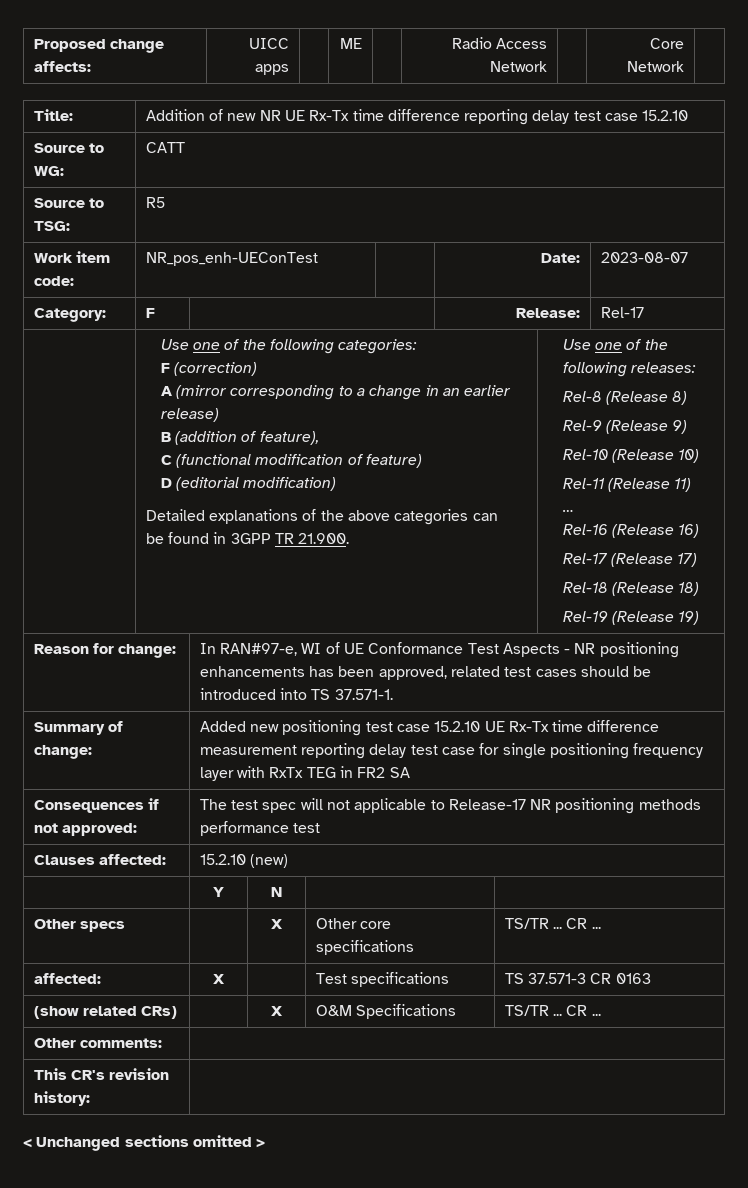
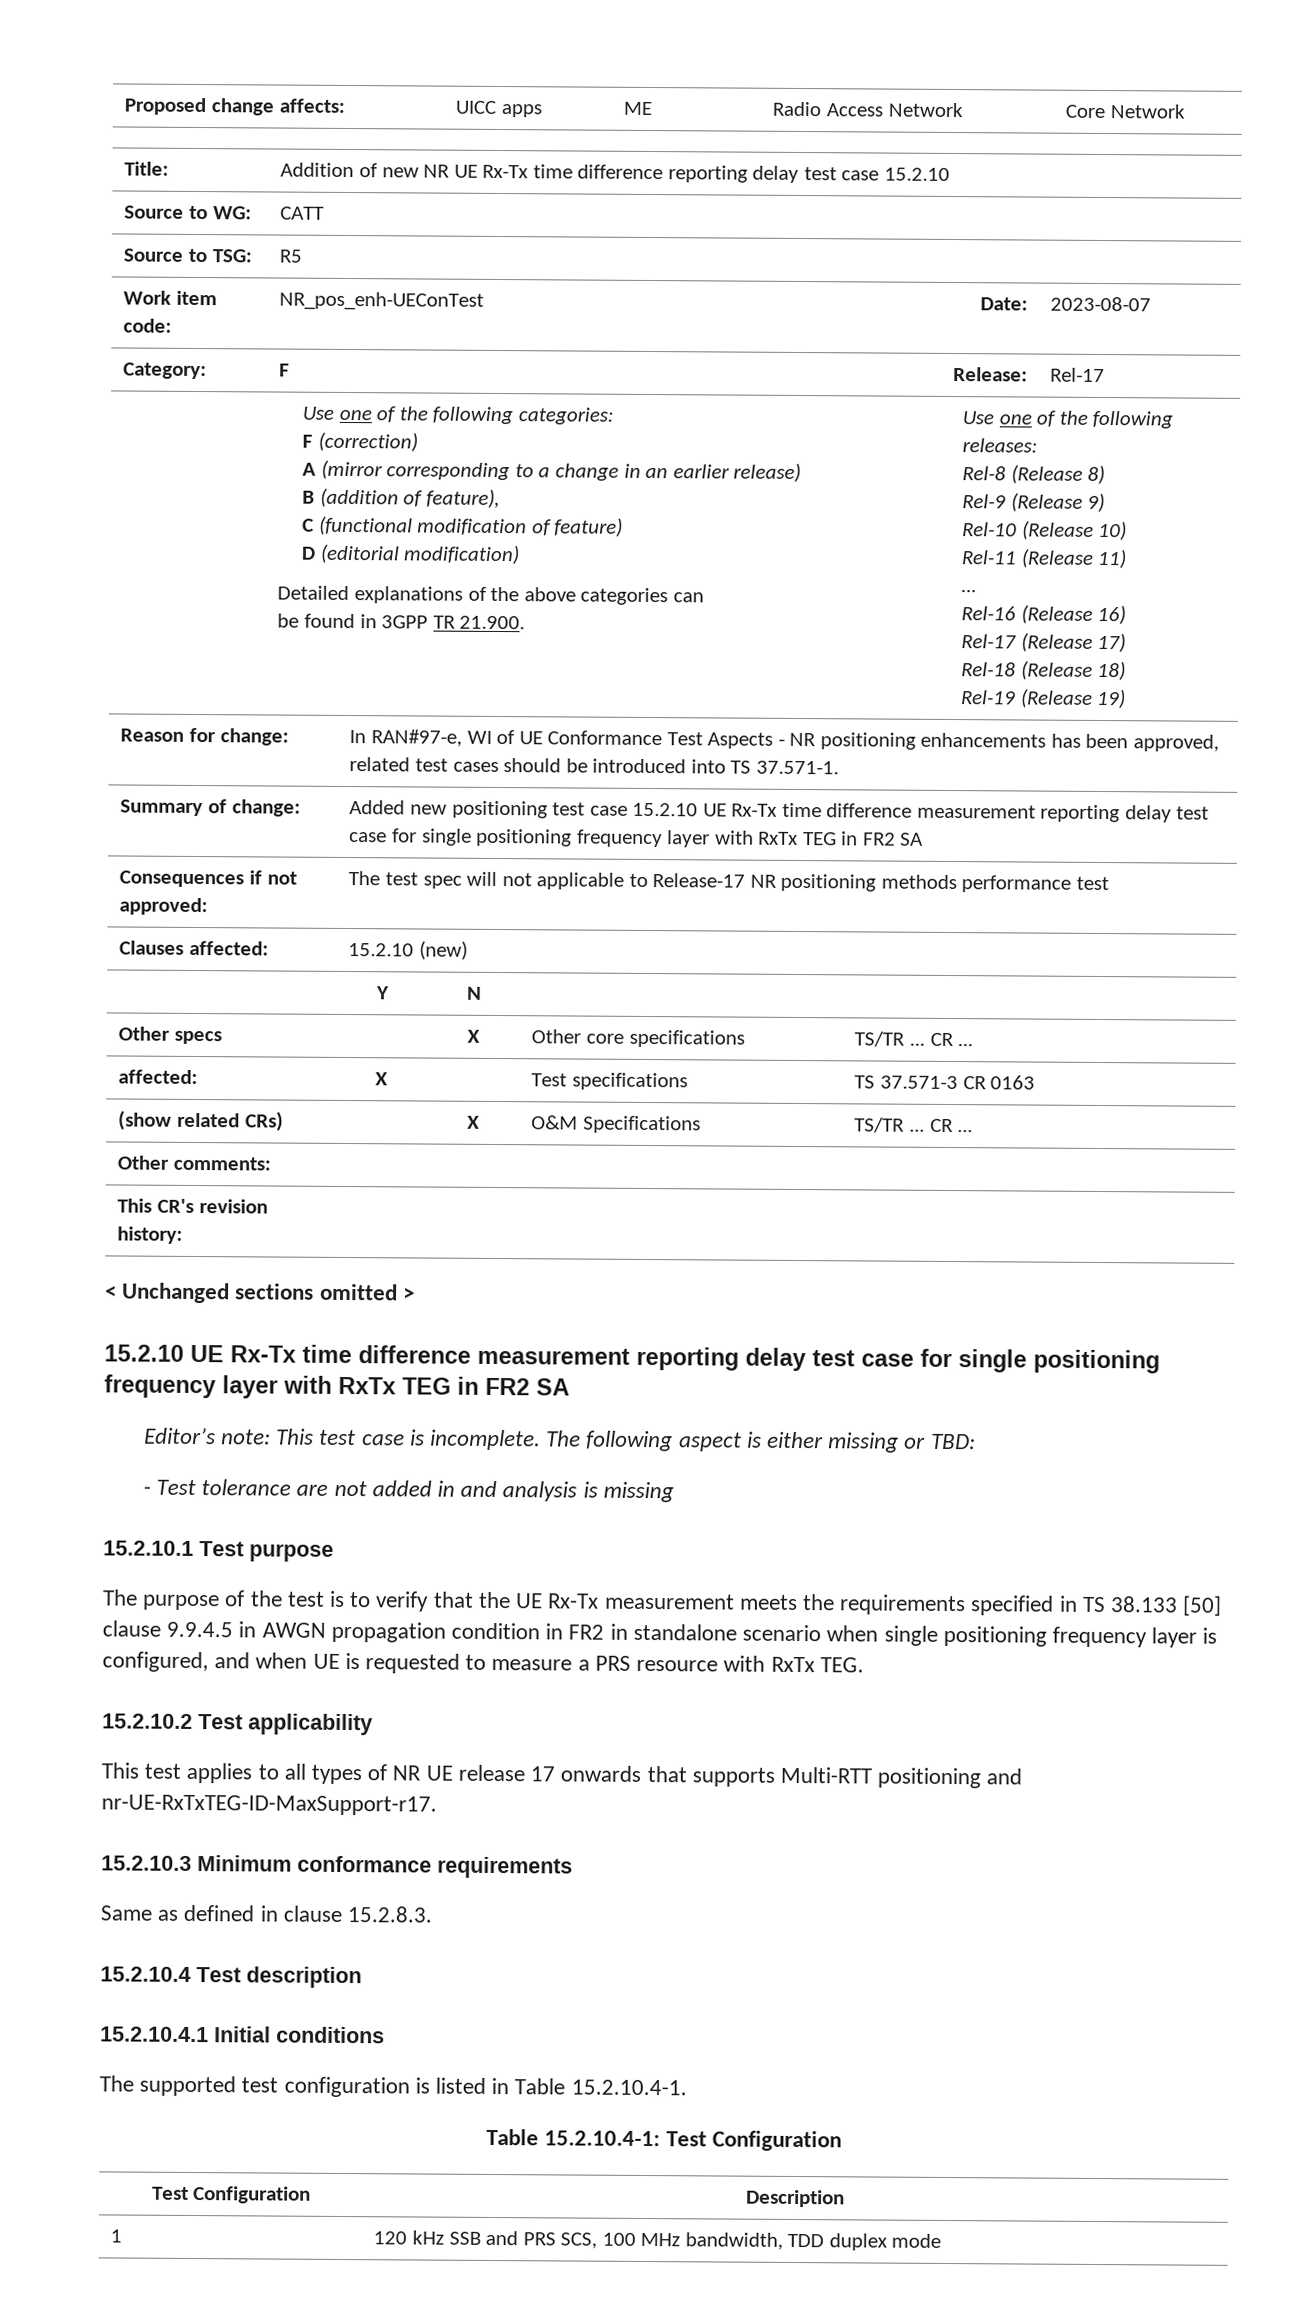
(266, 1143) none -> [104,1344,1160,1374] [104,1374,570,1399] [143,1427,976,1453] [142,1479,674,1503] [103,1540,334,1562] [102,1589,1223,1616] [102,1620,1218,1648] [102,1651,864,1674] [102,1713,373,1736] [101,1762,1023,1789] [101,1794,437,1816] [101,1855,573,1879] [100,1904,433,1923] [100,1966,362,1989] [100,2026,385,2044] [99,2075,687,2098] [486,2128,842,2152] [151,2186,312,2204] [746,2189,845,2208] [110,2229,123,2243] [373,2230,942,2251] // 15.2.10 UE Rx-Tx time difference measurement reporting delay test case for single positioning frequency layer with RxTx TEG in FR2 SA // Editor’s note: This test case is incomplete. The following aspect is either missing or TBD: // - Test tolerance are not added in and analysis is missing // 15.2.10.1 Test purpose // The purpose of the test is to verify that the UE Rx-Tx measurement meets the requirements specified in TS 38.133 [50] clause 9.9.4.5 in AWGN propagation condition in FR2 in standalone scenario when single positioning frequency layer is configured, and when UE is requested to measure a PRS resource with RxTx TEG. // 15.2.10.2 Test applicability // This test applies to all types of NR UE release 17 onwards that supports Multi-RTT positioning and nr-UE-RxTxTEG-ID-MaxSupport-r17. // 15.2.10.3 Minimum conformance requirements // Same as defined in clause 15.2.8.3. // 15.2.10.4 Test description // 15.2.10.4.1 Initial conditions // The supported test configuration is listed in Table 15.2.10.4-1. // Table 15.2.10.4-1: Test Configuration // Test Configuration | Description // 1 | 120 kHz SSB and PRS SCS, 100 MHz bandwidth, TDD duplex mode

